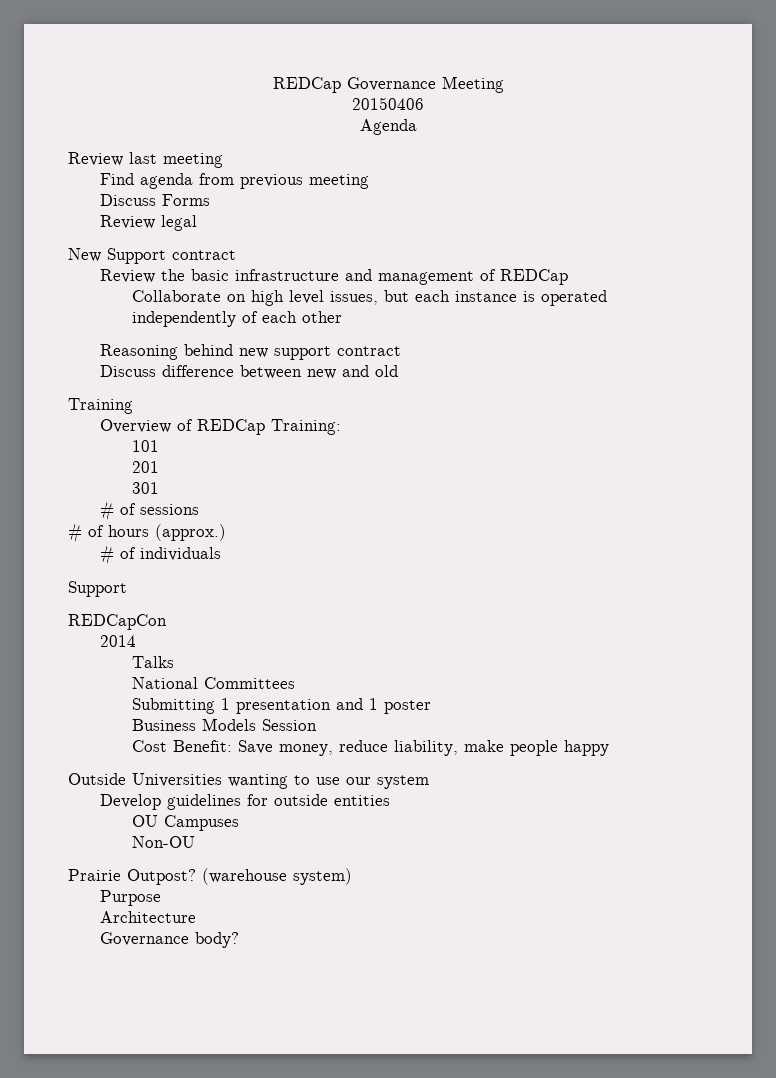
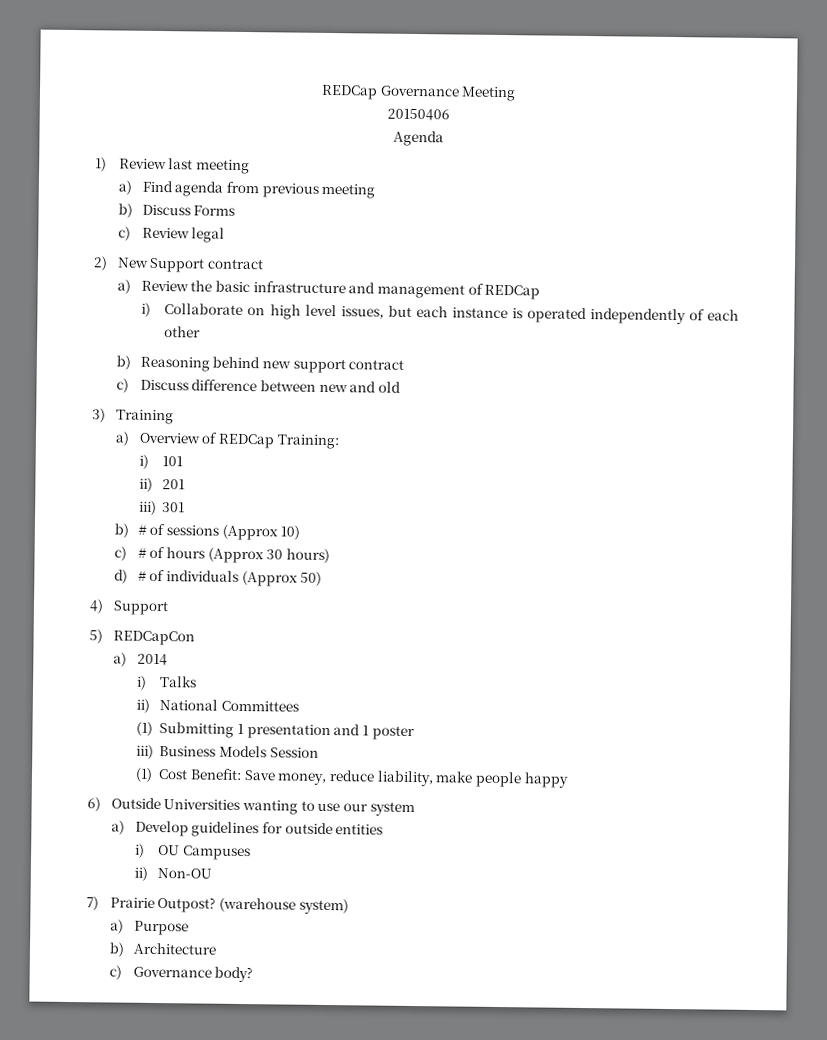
(417, 127) none -> [95,157,107,172] 1)
(223, 160) none -> [117,180,132,195] a)
(370, 181) none -> [117,203,133,218] b)
(211, 200) none -> [117,226,131,241] c)
(198, 223) none -> [93,256,108,271] 2)
(236, 255) none -> [116,279,131,294] a)
(569, 277) none -> [140,302,151,317] i)
(343, 317) none -> [115,355,131,370] b)
(402, 351) none -> [115,378,129,393] c)
(399, 371) none -> [92,408,106,423] 3)
(133, 406) none -> [114,431,130,446] a)
(342, 427) none -> [138,454,149,469] i)
(160, 446) none -> [138,477,153,492] ii)
(160, 467) none -> [138,500,157,515] iii)
(160, 488) none -> [113,523,129,538] b)
[68,523,226,543] // # of hours (approx.) // -> [221,524,301,541] [113,546,330,564] [113,569,128,584] (Approx 10) // c) # of hours (Approx 30 hours) // d)
(222, 554) // -> [241,570,323,587] [89,599,104,614] (Approx 50) // 4)
(127, 589) none -> [89,629,103,644] 5)
(167, 622) none -> [112,652,127,667] a)
(137, 641) none -> [135,675,147,690] i)
(175, 662) none -> [135,698,150,713] ii)
(296, 683) none -> [135,721,153,736] (1)
(432, 707) none -> [135,744,154,759] iii)
(318, 725) none -> [134,767,153,782] (1)
(610, 748) none -> [87,797,101,812] 6)
(429, 782) none -> [110,820,125,835] a)
(391, 800) none -> [134,843,145,858] i)
(240, 823) none -> [133,866,148,881] ii)
(196, 842) none -> [86,896,99,911] 7)
(352, 876) none -> [109,919,124,934] a)
(162, 898) none -> [108,942,125,957] b)
(197, 917) none -> [108,965,122,980] c)

